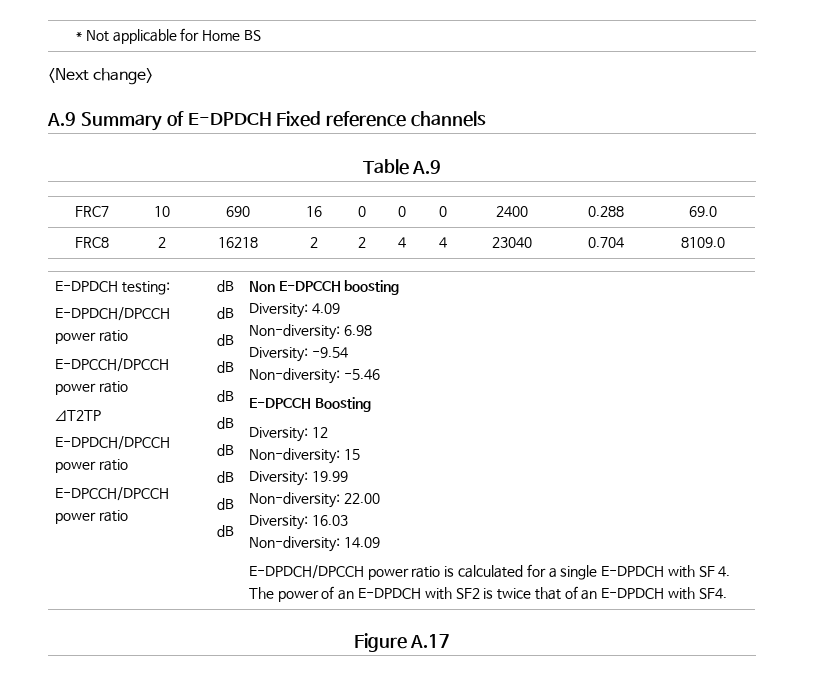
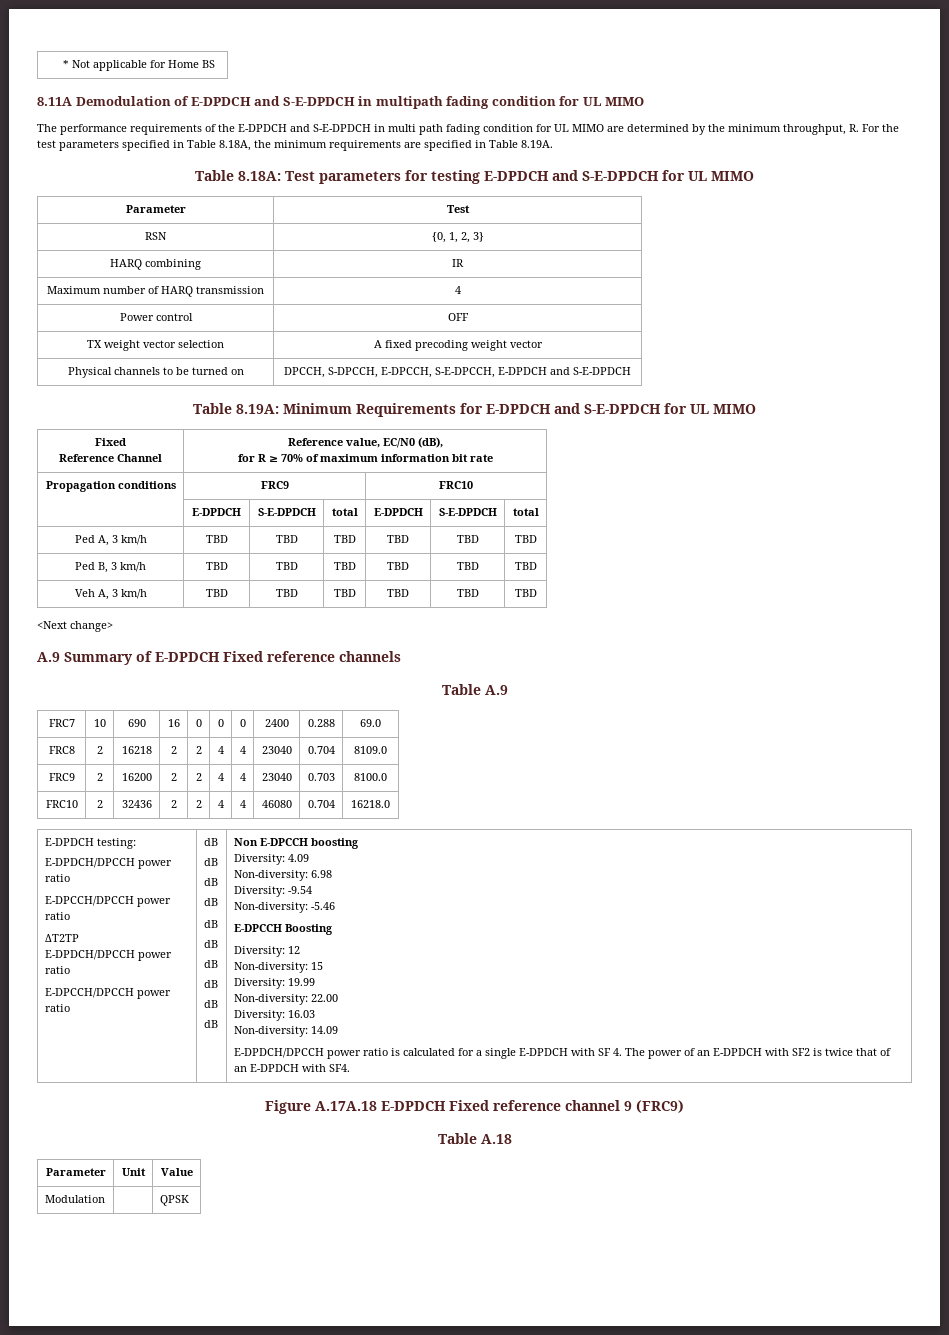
(262, 35) none -> [37,96,645,109] [37,124,899,135] [37,140,553,151] [195,170,754,184] [125,205,186,213] [446,205,470,213] [145,232,167,240] [431,232,484,243] [110,259,201,270] [452,259,464,267] [46,286,264,297] [454,286,461,294] [119,313,193,321] [447,313,469,321] [87,340,224,351] [373,340,543,351] [67,367,244,378] [284,367,631,378] [193,403,756,417] [95,438,126,446] [58,454,162,462] [287,437,443,448] [237,454,493,462] [45,481,176,492] [260,481,289,489] [439,481,473,489] [192,508,241,516] [257,508,316,516] [331,508,358,516] [373,508,423,516] [438,508,497,516] [512,508,539,516] [74,535,147,546] [205,535,228,543] [275,535,298,543] [333,535,356,543] [387,535,409,543] [456,535,479,543] [514,535,537,543] [75,562,146,573] [205,562,228,570] [275,562,298,570] [333,562,356,570] [387,562,409,570] [456,562,479,570] [514,562,537,570] [74,589,147,600] [205,589,228,597] [275,589,298,597] [333,589,356,597] [387,589,409,597] [456,589,479,597] [514,589,537,597] // 8.11A Demodulation of E-DPDCH and S-E-DPDCH in multipath fading condition for UL MIMO // The performance requirements of the E-DPDCH and S-E-DPDCH in multi path fading condition for UL MIMO are determined by the minimum throughput, R. For the test parameters specified in Table 8.18A, the minimum requirements are specified in Table 8.19A. // Table 8.18A: Test parameters for testing E-DPDCH and S-E-DPDCH for UL MIMO // Parameter | Test // RSN | {0, 1, 2, 3} // HARQ combining | IR // Maximum number of HARQ transmission | 4 // Power control | OFF // TX weight vector selection | A fixed precoding weight vector // Physical channels to be turned on | DPCCH, S-DPCCH, E-DPCCH, S-E-DPCCH, E-DPDCH and S-E-DPDCH // Table 8.19A: Minimum Requirements for E-DPDCH and S-E-DPDCH for UL MIMO // Fixed // Reference Channel | Reference value, EC/N0 (dB), // for R ≥ 70% of maximum information bit rate // Propagation conditions | FRC9 | FRC10 // | E-DPDCH | S-E-DPDCH | total | E-DPDCH | S-E-DPDCH | total // Ped A, 3 km/h | TBD | TBD | TBD | TBD | TBD | TBD // Ped B, 3 km/h | TBD | TBD | TBD | TBD | TBD | TBD // Veh A, 3 km/h | TBD | TBD | TBD | TBD | TBD | TBD
(725, 242) none -> [48,773,75,781] [96,773,103,781] [121,773,152,781] [170,773,177,781] [195,773,202,781] [217,773,224,781] [239,773,246,781] [261,773,292,781] [307,773,335,781] [354,773,387,781] [45,800,78,808] [96,800,103,808] [121,800,152,808] [170,800,177,808] [195,800,202,808] [217,800,224,808] [239,800,246,808] [261,800,292,808] [307,800,335,808] [351,800,390,808] // FRC9 | 2 | 16200 | 2 | 2 | 4 | 4 | 23040 | 0.703 | 8100.0 // FRC10 | 2 | 32436 | 2 | 2 | 4 | 4 | 46080 | 0.704 | 16218.0
[410,634,451,648] A.17 -> [315,1100,684,1113] [437,1133,512,1144] [45,1168,106,1176] [121,1168,146,1176] [160,1168,193,1176] [44,1195,105,1203] [159,1195,189,1206] A.17A.18 E-DPDCH Fixed reference channel 9 (FRC9) // Table A.18 // Parameter | Unit | Value // Modulation | | QPSK

